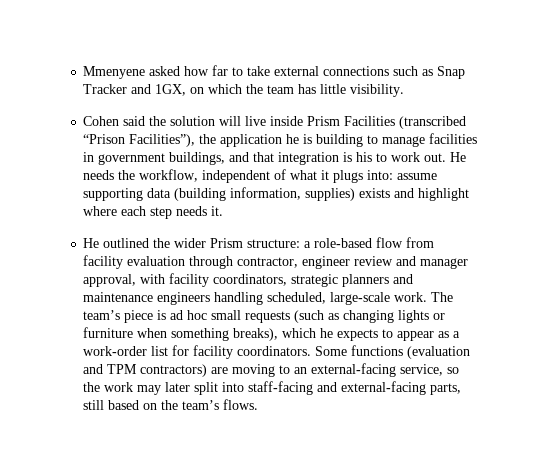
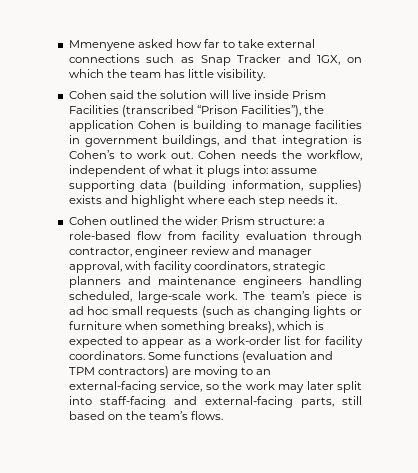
[286,134,300,144] he -> [137,120,176,129] Cohen
[356,152,373,162] his -> [68,150,115,159] Cohen’s
[450,152,467,162] He -> [197,150,236,159] Cohen
[83,238,100,248] He -> [68,216,107,225] Cohen
[320,328,379,341] he expects -> [315,321,325,330] [68,336,123,348] is expected

